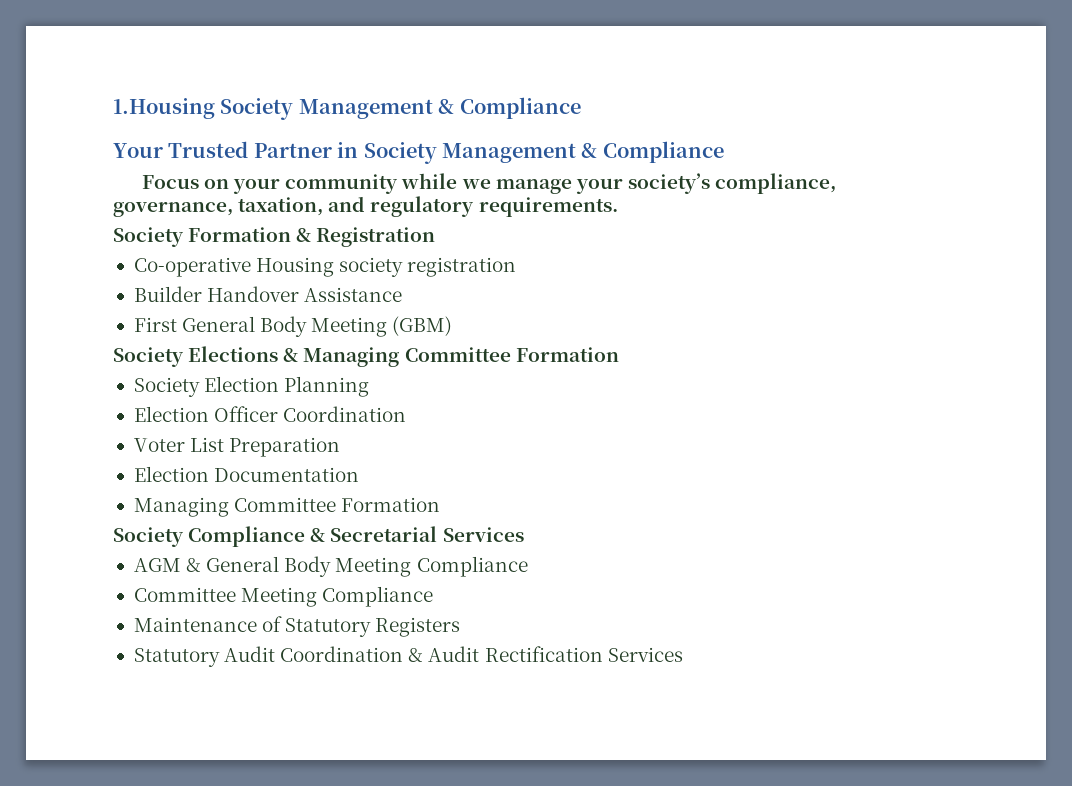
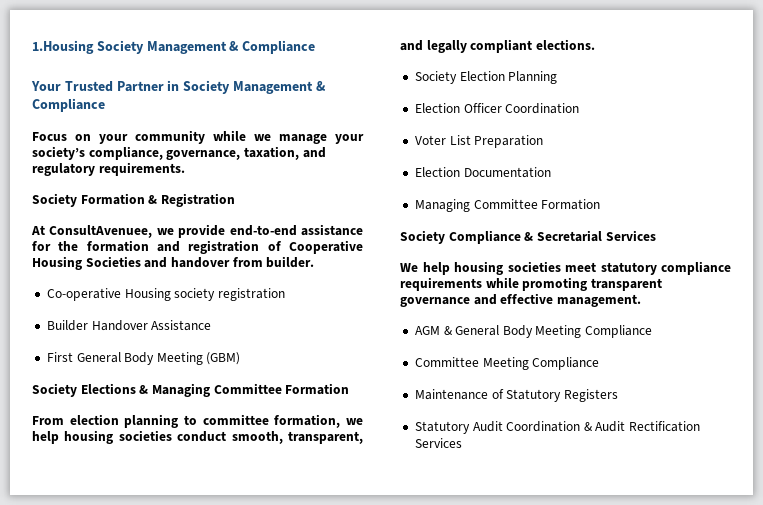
(436, 237) none -> [31,224,364,238] [32,240,363,254] [32,256,315,270] // At ConsultAvenuee, we provide end-to-end assistance for the formation and registration of Cooperative Housing Societies and handover from builder.
(619, 354) none -> [32,414,363,428] [32,430,363,444] [400,39,595,53] // From election planning to committee formation, we help housing societies conduct smooth, transparent, and legally compliant elections.
(524, 534) none -> [400,261,731,275] [400,277,662,291] [400,293,641,307] // We help housing societies meet statutory compliance requirements while promoting transparent governance and effective management.

